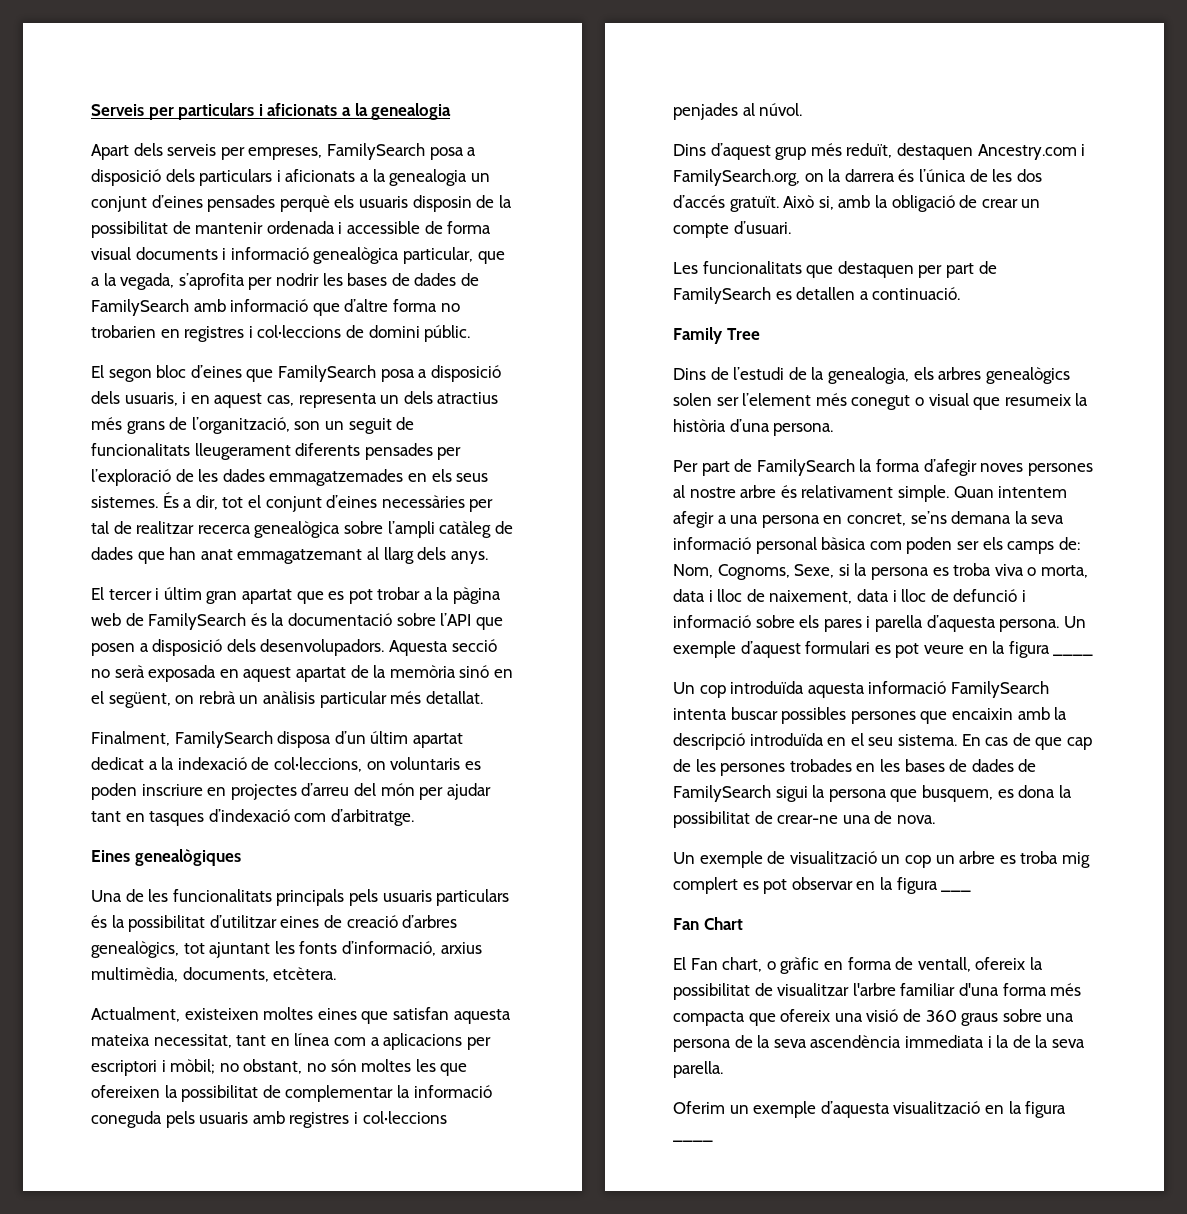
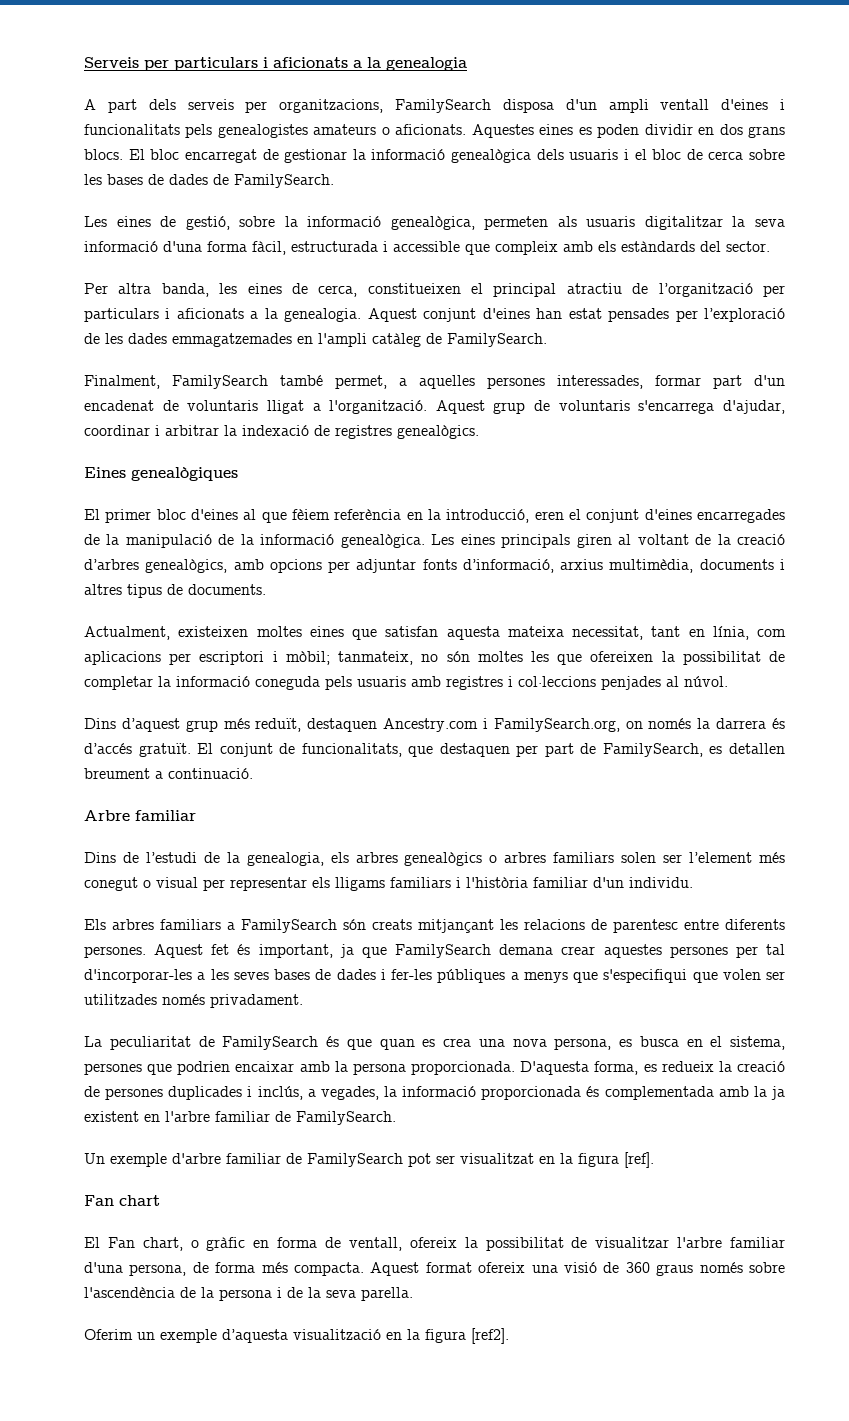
[91,144,129,160] Apart -> [84,99,137,113] A part
[248,143,477,160] [91,169,490,186] [91,195,512,212] [91,221,492,238] [91,247,505,264] [91,273,479,290] [91,299,460,316] [91,325,471,342] [91,365,501,382] [91,391,499,408] [91,417,415,434] [91,443,361,460] empreses, FamilySearch posa a disposició dels particulars i aficionats a la genealogia un conjunt d’eines pensades perquè els usuaris disposin de la possibilitat de mantenir ordenada i accessible de forma visual documents i informació genealògica particular, que a la vegada, s’aprofita per nodrir les bases de dades de FamilySearch amb informació que d’altre forma no trobarien en registres i col·leccions de domini públic. // El segon bloc d’eines que FamilySearch posa a disposició dels usuaris, i en aquest cas, representa un dels atractius més grans de l’organització, son un seguit de funcionalitats lleugerament diferents -> [279,99,786,113] [84,124,785,138] [84,149,785,163] [84,174,334,188] [84,216,786,230] [84,241,770,255] [84,283,785,297] [84,308,602,322] organitzacions, FamilySearch disposa d'un ampli ventall d'eines i funcionalitats pels genealogistes amateurs o aficionats. Aquestes eines es poden dividir en dos grans blocs. El bloc encarregat de gestionar la informació genealògica dels usuaris i el bloc de cerca sobre les bases de dades de FamilySearch. // Les eines de gestió, sobre la informació genealògica, permeten als usuaris digitalitzar la seva informació d'una forma fàcil, estructurada i accessible que compleix amb els estàndards del sector. // Per altra banda, les eines de cerca, constitueixen el principal atractiu de l’organització per particulars i aficionats a la genealogia. Aquest conjunt d'eines han estat
[431,469,489,482] [91,492,494,512] [91,521,513,538] [91,547,488,564] [91,587,502,604] [91,613,503,630] [91,639,497,656] [91,665,513,682] [91,691,483,708] [91,731,463,748] [91,757,481,772] [91,783,491,800] [91,809,414,826] [91,849,241,866] [91,889,510,906] [91,915,458,932] [91,941,482,958] [91,967,337,982] els seus sistemes. És a dir, tot el conjunt d’eines necessàries per tal de realitzar recerca genealògica sobre l’ampli catàleg de dades que han anat emmagatzemant al llarg dels anys. // El tercer i últim gran apartat que es pot trobar a la pàgina web de FamilySearch és la documentació sobre l’API que posen a disposició dels desenvolupadors. Aquesta secció no serà exposada en aquest apartat de la memòria sinó en el següent, on rebrà un anàlisis particular més detallat. // Finalment, FamilySearch disposa d’un últim apartat dedicat a la indexació de col·leccions, on voluntaris es poden inscriure en projectes d’arreu del món per ajudar tant en tasques d’indexació com d’arbitratge. // Eines genealògiques // Una de les funcionalitats principals pels usuaris particulars és la possibilitat d’utilitzar eines de creació d’arbres genealògics, tot ajuntant les fonts d’informació, arxius multimèdia, documents, etcètera. -> [318,333,547,347] [84,375,785,389] [84,400,785,414] [84,425,479,439] [84,467,238,481] [84,509,785,523] [84,534,785,548] [84,559,785,573] [84,584,266,598] l'ampli catàleg de FamilySearch. // Finalment, FamilySearch també permet, a aquelles persones interessades, formar part d'un encadenat de voluntaris lligat a l'organització. Aquest grup de voluntaris s'encarrega d'ajudar, coordinar i arbitrar la indexació de registres genealògics. // Eines genealògiques // El primer bloc d'eines al que fèiem referència en la introducció, eren el conjunt d'eines encarregades de la manipulació de la informació genealògica. Les eines principals giren al voltant de la creació d’arbres genealògics, amb opcions per adjuntar fonts d’informació, arxius multimèdia, documents i altres tipus de documents.
[294,1033,380,1046] línea com a -> [712,626,786,640] línia, com
[219,1059,303,1074] no obstant, -> [338,651,414,665] tanmateix,
[285,1085,394,1102] complementar -> [84,676,153,690] completar
(824, 177) none -> [648,718,692,729] només
[918,169,1042,182] [673,195,1041,212] [673,221,791,238] [673,261,802,274] l’única de les dos d’accés gratuït. Això si, amb la obligació de crear un compte d’usuari. // Les funcionalitats -> [84,743,402,757] d’accés gratuït. El conjunt de funcionalitats,
[673,287,771,304] FamilySearch -> [602,743,703,757] FamilySearch,
(856, 293) none -> [84,768,150,779] breument
[673,327,760,344] Family Tree -> [84,810,196,821] Arbre familiar
(1070, 375) none -> [489,852,615,863] o arbres familiars
[973,393,1089,410] [673,419,834,436] [673,459,1093,476] [673,485,1068,502] [673,511,1065,528] [673,537,1080,554] [673,563,1088,580] [673,589,1026,604] [673,615,1086,632] [673,641,1094,658] [673,681,1049,698] [673,707,1068,724] [673,733,1092,750] [673,759,1037,776] [673,785,1072,802] [673,811,935,828] [673,851,1090,868] [673,877,972,894] [673,917,743,930] que resumeix la història d’una persona. // Per part de FamilySearch la forma d’afegir noves persones al nostre arbre és relativament simple. Quan intentem afegir a una persona en concret, se’ns demana la seva informació personal bàsica com poden ser els camps de: Nom, Cognoms, Sexe, si la persona es troba viva o morta, data i lloc de naixement, data i lloc de defunció i informació sobre els pares i parella d’aquesta persona. Un exemple d’aquest formulari es pot veure en la figura ____ // Un cop introduïda aquesta informació FamilySearch intenta buscar possibles persones que encaixin amb la descripció introduïda en el seu sistema. En cas de que cap de les persones trobades en les bases de dades de FamilySearch sigui la persona que busquem, es dona la possibilitat de crear-ne una de nova. // Un exemple de visualització un cop un arbre es troba mig complert es pot observar en la figura ___ // Fan Chart -> [203,877,693,891] [84,919,785,933] [84,944,785,958] [84,969,785,983] [84,994,303,1008] [84,1036,785,1050] [84,1061,786,1075] [84,1086,785,1100] [84,1111,396,1125] [84,1152,654,1168] [84,1195,160,1206] per representar els lligams familiars i l'història familiar d'un individu. // Els arbres familiars a FamilySearch són creats mitjançant les relacions de parentesc entre diferents persones. Aquest fet és important, ja que FamilySearch demana crear aquestes persones per tal d'incorporar-les a les seves bases de dades i fer-les públiques a menys que s'especifiqui que volen ser utilitzades només privadament. // La peculiaritat de FamilySearch és que quan es crea una nova persona, es busca en el sistema, persones que podrien encaixar amb la persona proporcionada. D'aquesta forma, es redueix la creació de persones duplicades i inclús, a vegades, la informació proporcionada és complementada amb la ja existent en l'arbre familiar de FamilySearch. // Un exemple d'arbre familiar de FamilySearch pot ser visualitzat en la figura [ref]. // Fan chart
[1002,983,1082,996] [673,1011,776,1026] forma més compacta que -> [129,1262,472,1276] persona, de forma més compacta. Aquest format
[1002,1009,1075,1022] [673,1035,1010,1052] sobre una persona de la seva ascendència immediata i la -> [699,1262,785,1273] [84,1287,282,1301] només sobre l'ascendència de la persona i
[673,1140,713,1142] ____ -> [471,1328,509,1344] [ref2].

